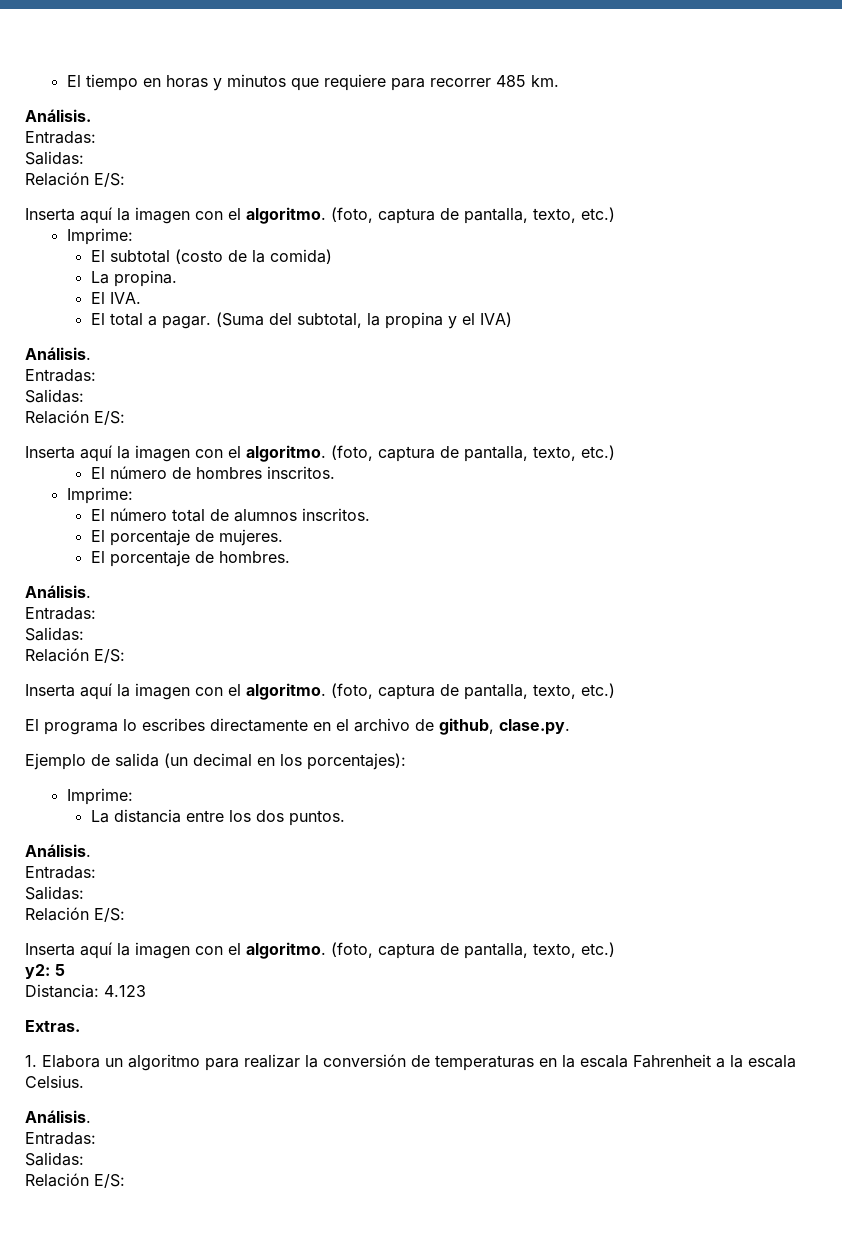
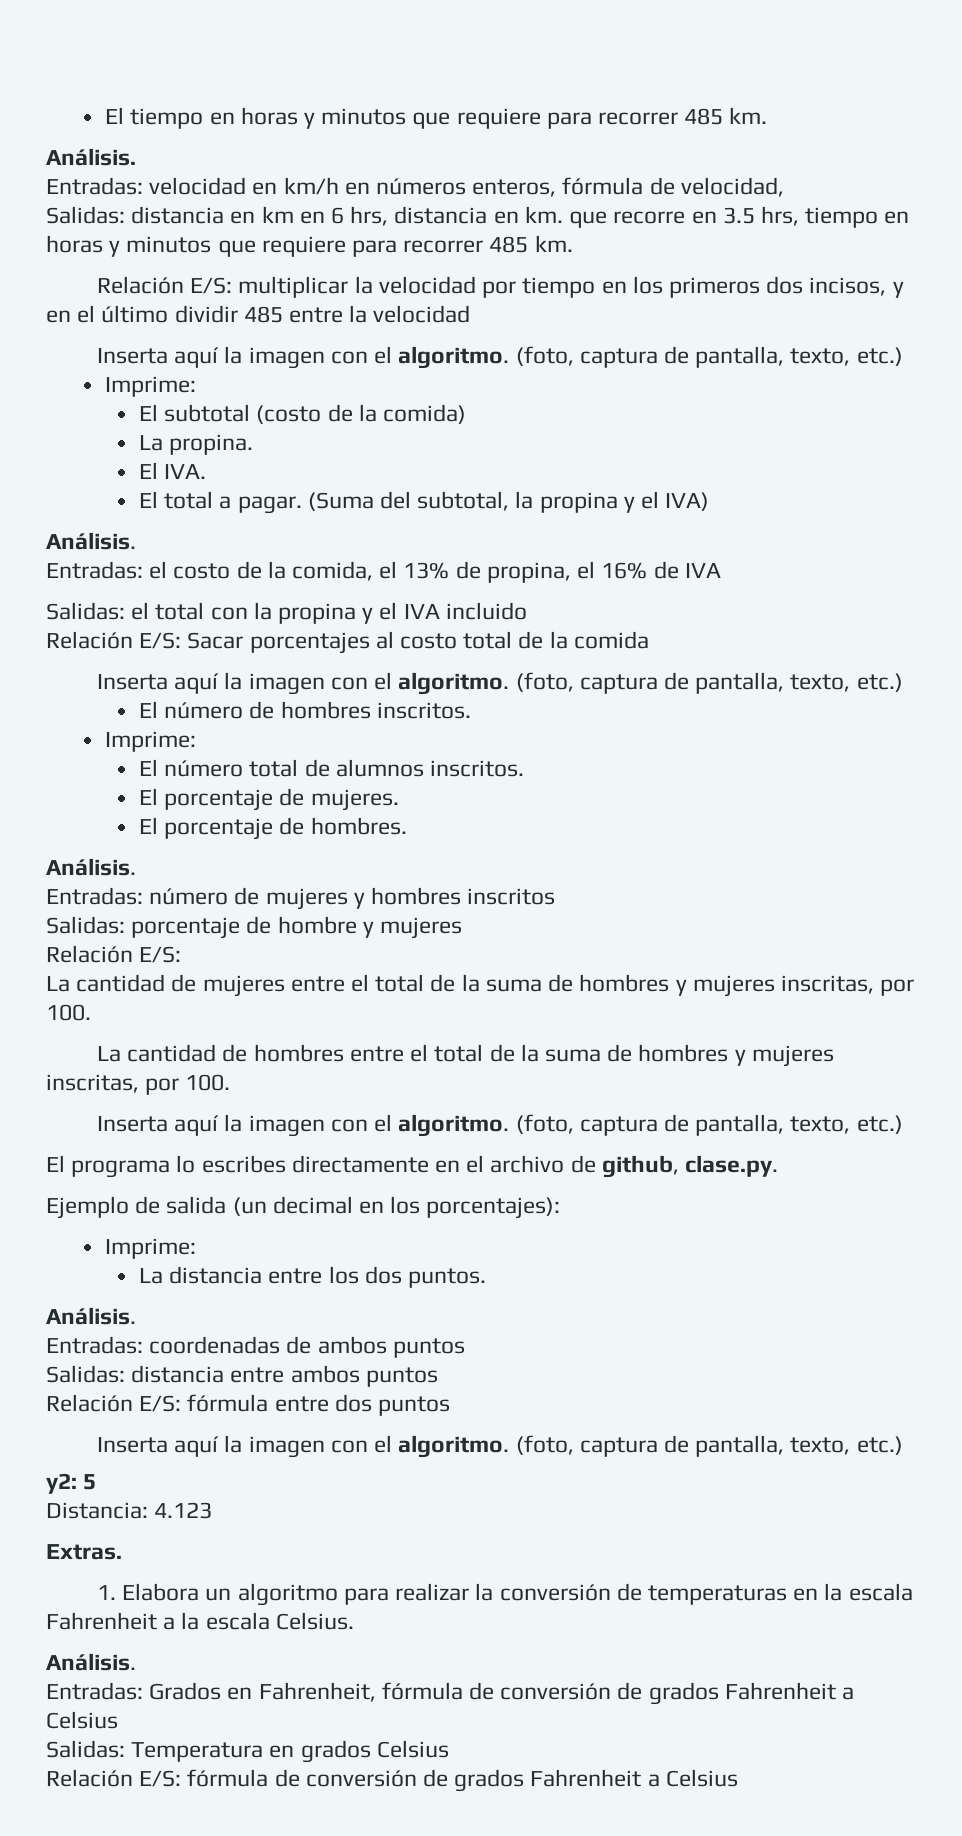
[25,151,84,165] [25,172,125,187] // Salidas: // Relación E/S: -> [149,177,784,197] [46,206,910,228] [46,235,573,257] [97,276,904,298] [46,305,471,323] velocidad en km/h en números enteros, fórmula de velocidad, // Salidas: distancia en km en 6 hrs, distancia en km. que recorre en 3.5 hrs, tiempo en horas y minutos que requiere para recorrer 485 km. // Relación E/S: multiplicar la velocidad por tiempo en los primeros dos incisos, y en el último dividir 485 entre la velocidad
[25,389,84,403] [25,410,125,425] // Salidas: // Relación E/S: -> [149,561,721,583] [46,602,527,624] [46,631,649,654] el costo de la comida, el 13% de propina, el 16% de IVA // Salidas: el total con la propina y el IVA incluido // Relación E/S: Sacar porcentajes al costo total de la comida
[25,627,84,641] [25,648,125,663] // Salidas: // Relación E/S: -> [149,887,556,910] [46,916,463,939] [46,945,182,963] [46,974,915,997] [46,1004,91,1021] [97,1044,834,1067] [46,1074,231,1095] número de mujeres y hombres inscritos // Salidas: porcentaje de hombre y mujeres // Relación E/S: // La cantidad de mujeres entre el total de la suma de hombres y mujeres inscritas, por 100. // La cantidad de hombres entre el total de la suma de hombres y mujeres inscritas, por 100.
[25,886,84,900] [25,907,125,922] // Salidas: // Relación E/S: -> [149,1336,465,1358] [46,1365,438,1387] [46,1394,451,1416] coordenadas de ambos puntos // Salidas: distancia entre ambos puntos // Relación E/S: fórmula entre dos puntos
[25,1152,84,1166] [25,1173,125,1188] // Salidas: // Relación E/S: -> [149,1682,855,1705] [46,1711,118,1729] [46,1740,449,1763] [46,1769,738,1792] Grados en Fahrenheit, fórmula de conversión de grados Fahrenheit a Celsius // Salidas: Temperatura en grados Celsius // Relación E/S: fórmula de conversión de grados Fahrenheit a Celsius

